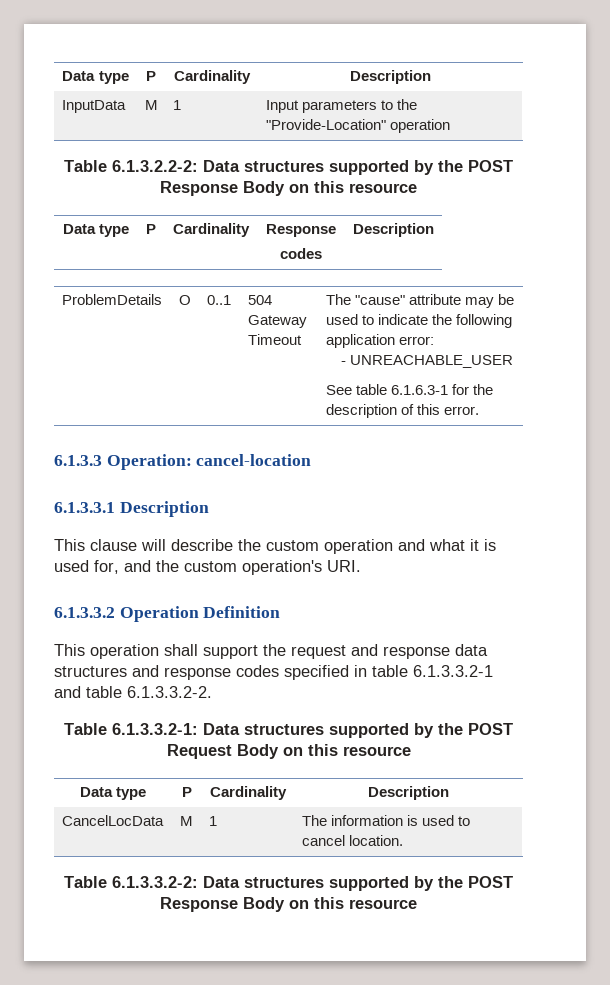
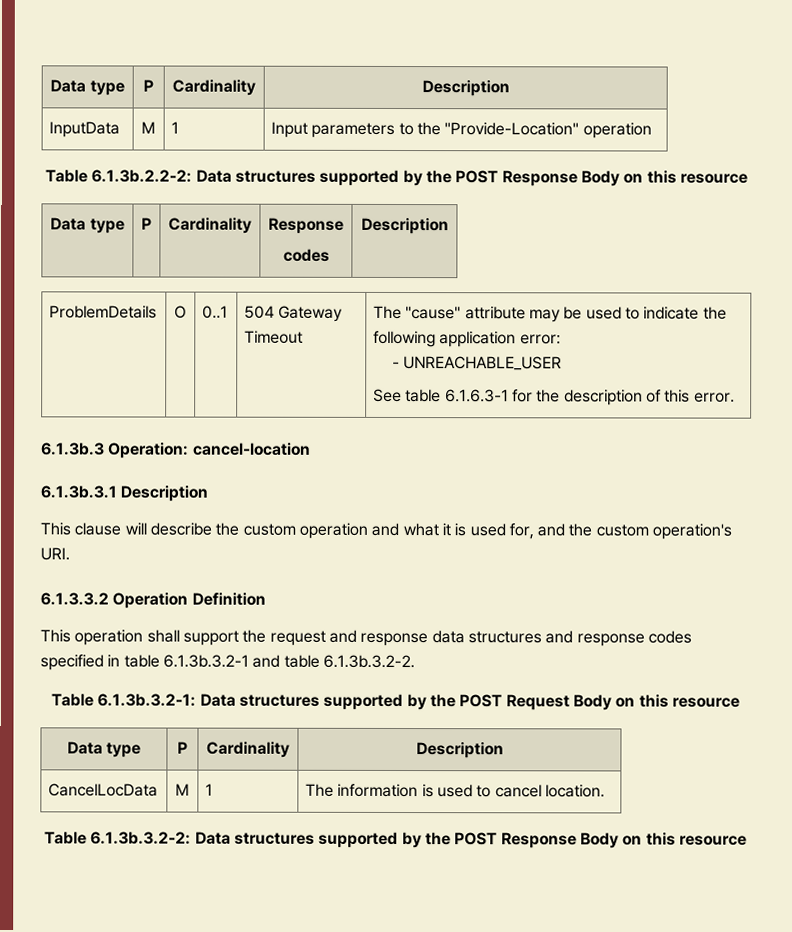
[112,160,198,172] 6.1.3.2.2-2: -> [91,169,193,183] 6.1.3b.2.2-2:
[54,455,102,466] 6.1.3.3 -> [41,442,105,456] 6.1.3b.3
[54,502,115,513] 6.1.3.3.1 -> [40,485,117,499] 6.1.3b.3.1
[413,665,493,677] 6.1.3.3.2-1 -> [162,654,249,668] 6.1.3b.3.2-1
[127,686,212,698] [64,723,198,735] 6.1.3.3.2-2. // Table 6.1.3.3.2-1: -> [322,654,415,669] [51,693,197,707] 6.1.3b.3.2-2. // Table 6.1.3b.3.2-1:
[112,876,198,888] 6.1.3.3.2-2: -> [90,831,192,845] 6.1.3b.3.2-2:

